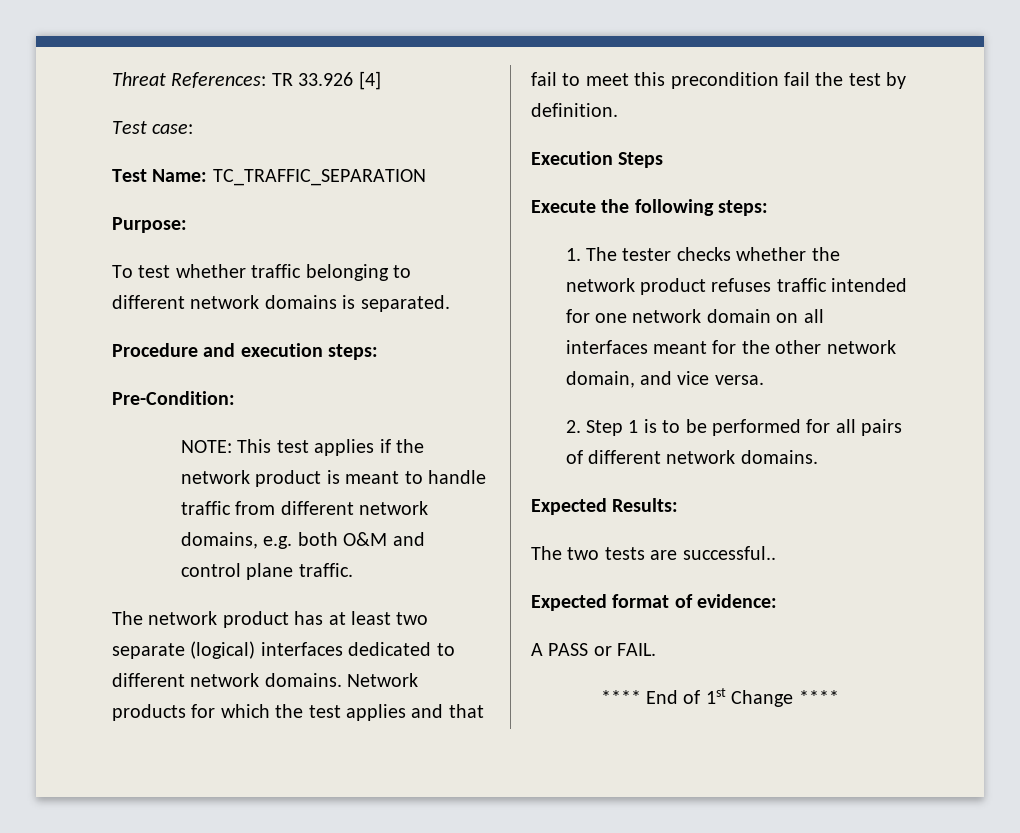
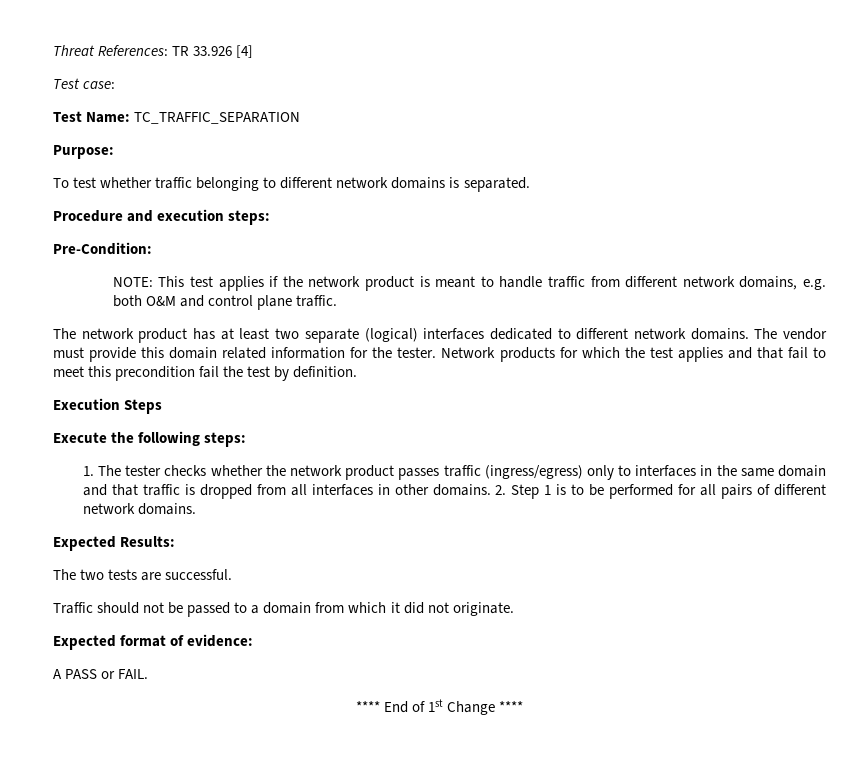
(342, 680) none -> [754,328,827,340] [53,347,437,362] The vendor must provide this domain related information for the tester.
[711,278,908,292] [565,309,824,323] [565,340,896,354] [565,371,764,388] refuses traffic intended for one network domain on all interfaces meant for the other network domain, and vice versa. // -> [398,465,827,480] [82,484,491,499] passes traffic (ingress/egress) only to interfaces in the same domain and that traffic is dropped from all interfaces in other domains.
[682,546,776,560] successful.. -> [165,569,233,580] [53,602,514,617] successful. // Traffic should not be passed to a domain from which it did not originate.

